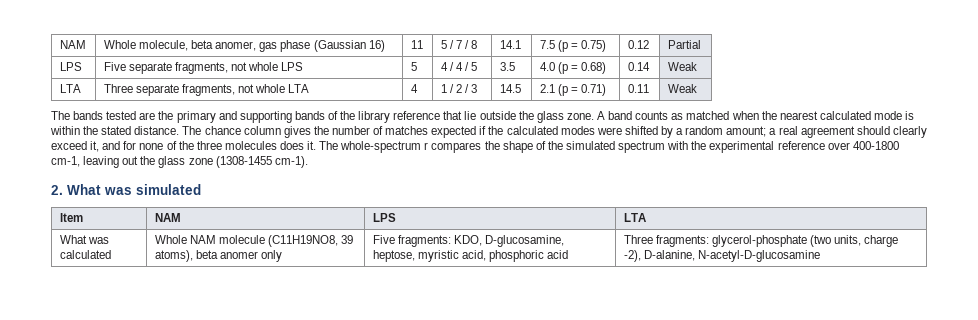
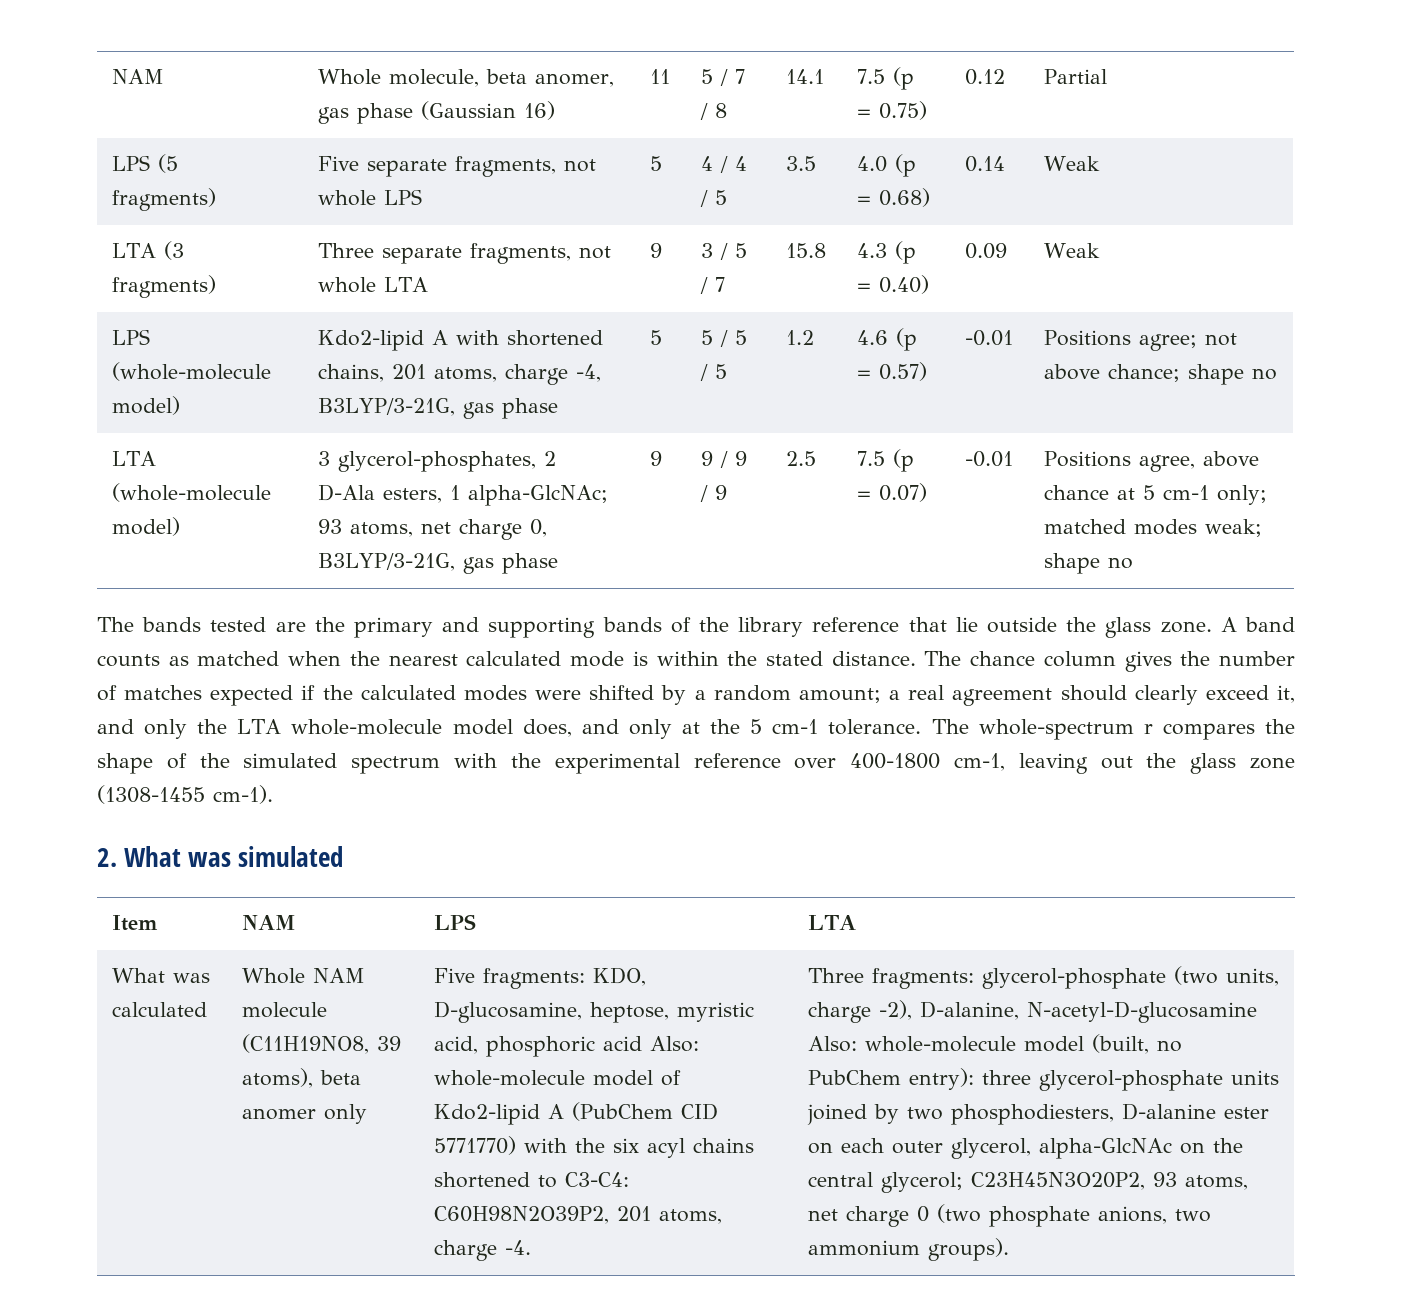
(82, 66) none -> [158,154,179,173] [112,188,217,211] (5 fragments)
(81, 88) none -> [164,241,185,260] [112,275,217,298] (3 fragments)
[410,84,418,93] [440,84,478,93] [499,84,521,93] [539,84,607,96] [627,84,649,93] [667,84,697,93] 4 | 1 / 2 / 3 | 14.5 | 2.1 (p = 0.71) | 0.11 | Weak -> [650,243,663,258] [701,243,748,260] [700,277,726,294] [786,243,827,258] [857,241,917,264] [857,275,930,294] [965,243,1008,259] [1044,243,1101,258] [112,329,151,345] [112,362,272,381] [112,396,181,415] [318,330,604,351] [318,364,602,385] [318,398,559,419] [650,330,663,345] [701,330,748,347] [700,364,728,381] [786,330,815,345] [857,328,918,351] [857,362,928,381] [965,330,1014,346] [1044,330,1238,351] [1044,364,1278,385] [112,451,157,466] [112,483,272,502] [112,517,181,536] [318,451,557,472] [318,484,609,506] [318,519,548,540] [318,553,559,574] [650,451,663,466] [701,451,748,468] [700,485,728,502] [786,451,817,466] [857,449,915,472] [857,483,928,502] [965,451,1014,467] [1044,451,1260,472] [1044,485,1268,505] [1044,519,1263,537] [1044,553,1134,574] 9 | 3 / 5 / 7 | 15.8 | 4.3 (p = 0.40) | 0.09 | Weak // LPS (whole-molecule model) | Kdo2-lipid A with shortened chains, 201 atoms, charge -4, B3LYP/3-21G, gas phase | 5 | 5 / 5 / 5 | 1.2 | 4.6 (p = 0.57) | -0.01 | Positions agree; not above chance; shape no // LTA (whole-molecule model) | 3 glycerol-phosphates, 2 D-Ala esters, 1 alpha-GlcNAc; 93 atoms, net charge 0, B3LYP/3-21G, gas phase | 9 | 9 / 9 / 9 | 2.5 | 7.5 (p = 0.07) | -0.01 | Positions agree, above chance at 5 cm-1 only; matched modes weak; shape no
[123,141,317,150] for none of the three molecules does it. -> [144,719,922,739] only the LTA whole-molecule model does, and only at the 5 cm-1 tolerance.
(569, 254) none -> [650,1036,700,1052] [434,1070,682,1086] [434,1102,719,1125] [434,1136,755,1158] [434,1172,630,1188] [434,1206,723,1224] [434,1240,532,1261] Also: whole-molecule model of Kdo2-lipid A (PubChem CID 5771770) with the six acyl chains shortened to C3-C4: C60H98N2O39P2, 201 atoms, charge -4.
(821, 256) none -> [808,1034,1183,1054] [808,1068,1280,1091] [807,1103,1270,1125] [808,1138,1244,1159] [808,1172,1249,1193] [808,1204,1212,1227] [808,1238,1010,1261] Also: whole-molecule model (built, no PubChem entry): three glycerol-phosphate units joined by two phosphodiesters, D-alanine ester on each outer glycerol, alpha-GlcNAc on the central glycerol; C23H45N3O20P2, 93 atoms, net charge 0 (two phosphate anions, two ammonium groups).

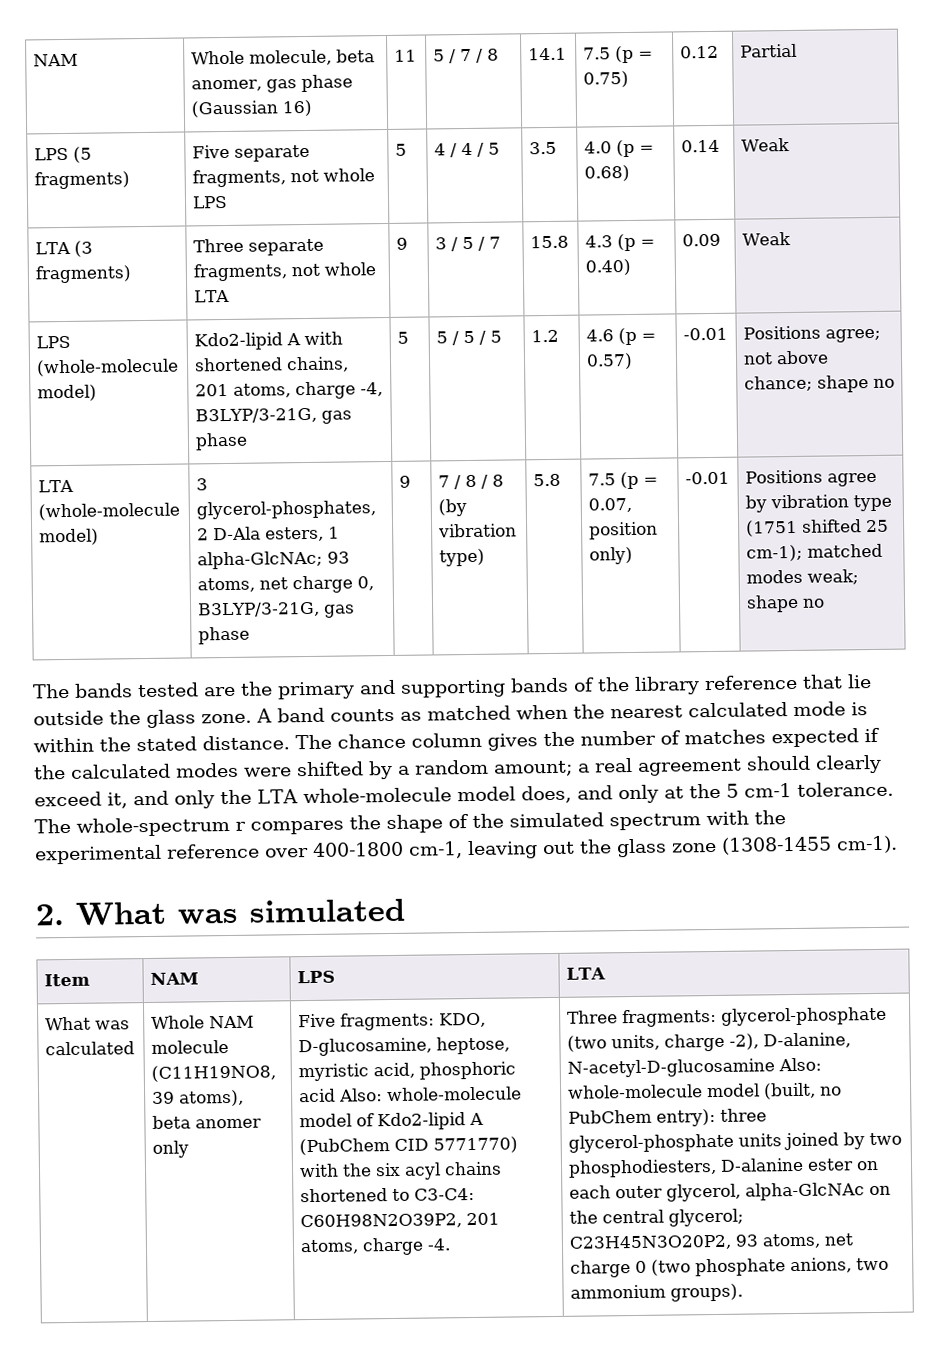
[701,451,748,468] [700,485,728,502] [786,451,817,466] [857,449,915,472] [857,483,928,502] [965,451,1014,467] [1044,451,1260,472] [1044,485,1268,505] 9 / 9 / 9 | 2.5 | 7.5 (p = 0.07) | -0.01 | Positions agree, above chance at 5 cm-1 only; -> [437,474,504,490] [437,499,467,517] [437,523,517,538] [438,548,485,567] [532,473,561,487] [587,471,658,490] [587,497,632,513] [588,521,658,540] [588,546,633,565] [684,471,730,485] [744,469,877,487] [744,494,892,513] [745,519,889,537] [745,544,803,562] 7 / 8 / 8 (by vibration type) | 5.8 | 7.5 (p = 0.07, position only) | -0.01 | Positions agree by vibration type (1751 shifted 25 cm-1);

